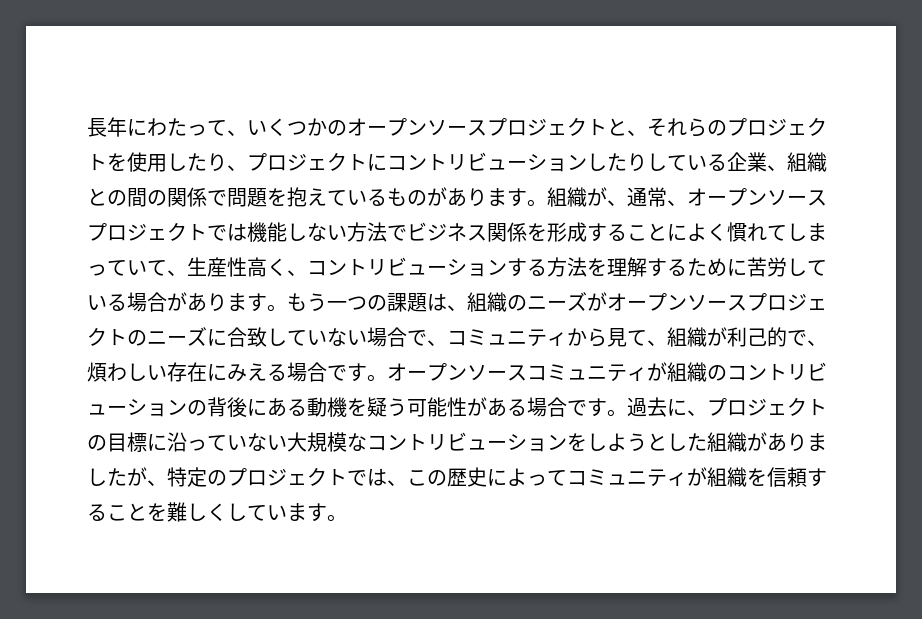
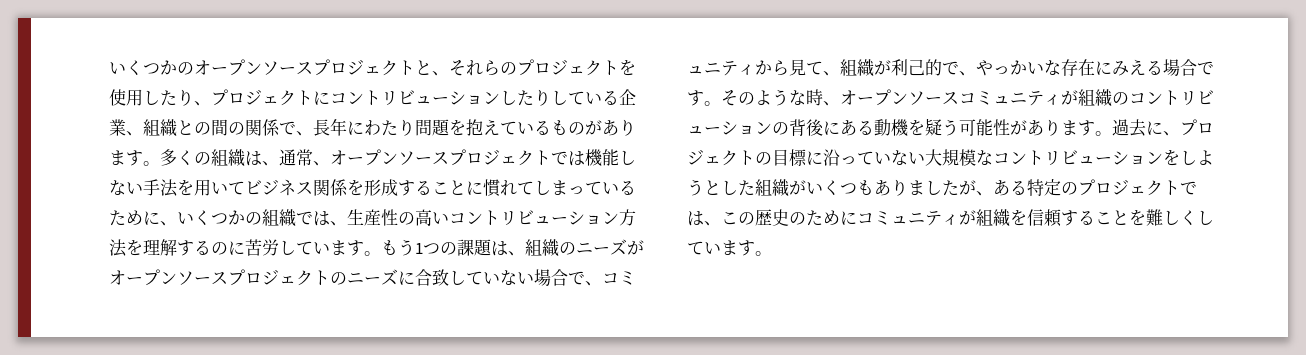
[87,117,247,137] 長年にわたって、 -> (109, 68) none
(227, 198) none -> [296,118,415,136] 、長年にわたり
[547,187,607,207] 組織が -> [160,149,262,166] 多くの組織は
[347,222,407,242] 方法で -> [143,179,245,197] 手法を用いて
[687,223,727,241] よく -> (483, 188) none
[147,260,167,276] て -> [619,180,636,195] [109,209,330,226] るために、いくつかの組織では
[247,257,547,277] 高く、コントリビューションする -> [398,209,619,226] の高いコントリビューション
[687,258,727,277] ため -> [211,242,228,255] の
[107,292,227,312] る場合があり -> (330, 248) none
[327,301,347,310] 一 -> [415,243,423,254] 1
[87,362,167,382] 煩わしい -> [976,60,1061,76] やっかいな
(387, 378) none -> [721,89,840,106] そのような時、
[507,397,587,417] る場合で -> [1044,119,1078,136] りま
(767, 441) none -> [806,180,874,195] いくつも
(167, 483) none -> [993,180,1027,196] ある
[487,468,567,486] によって -> [789,210,857,226] のために

